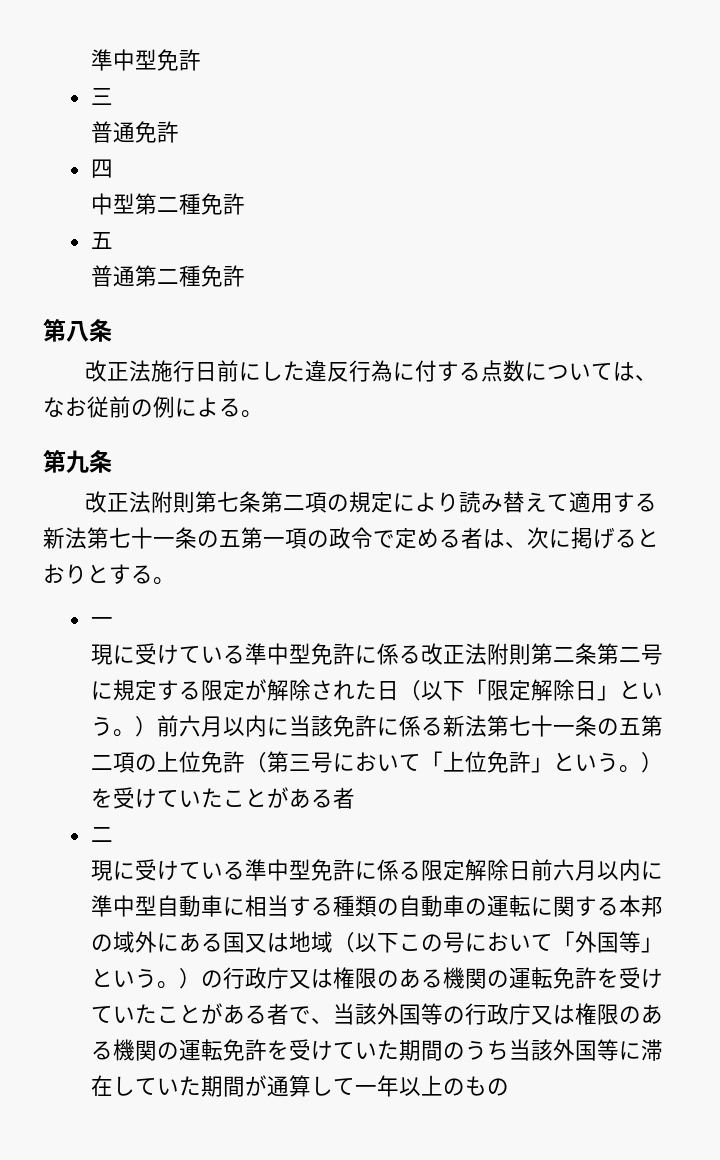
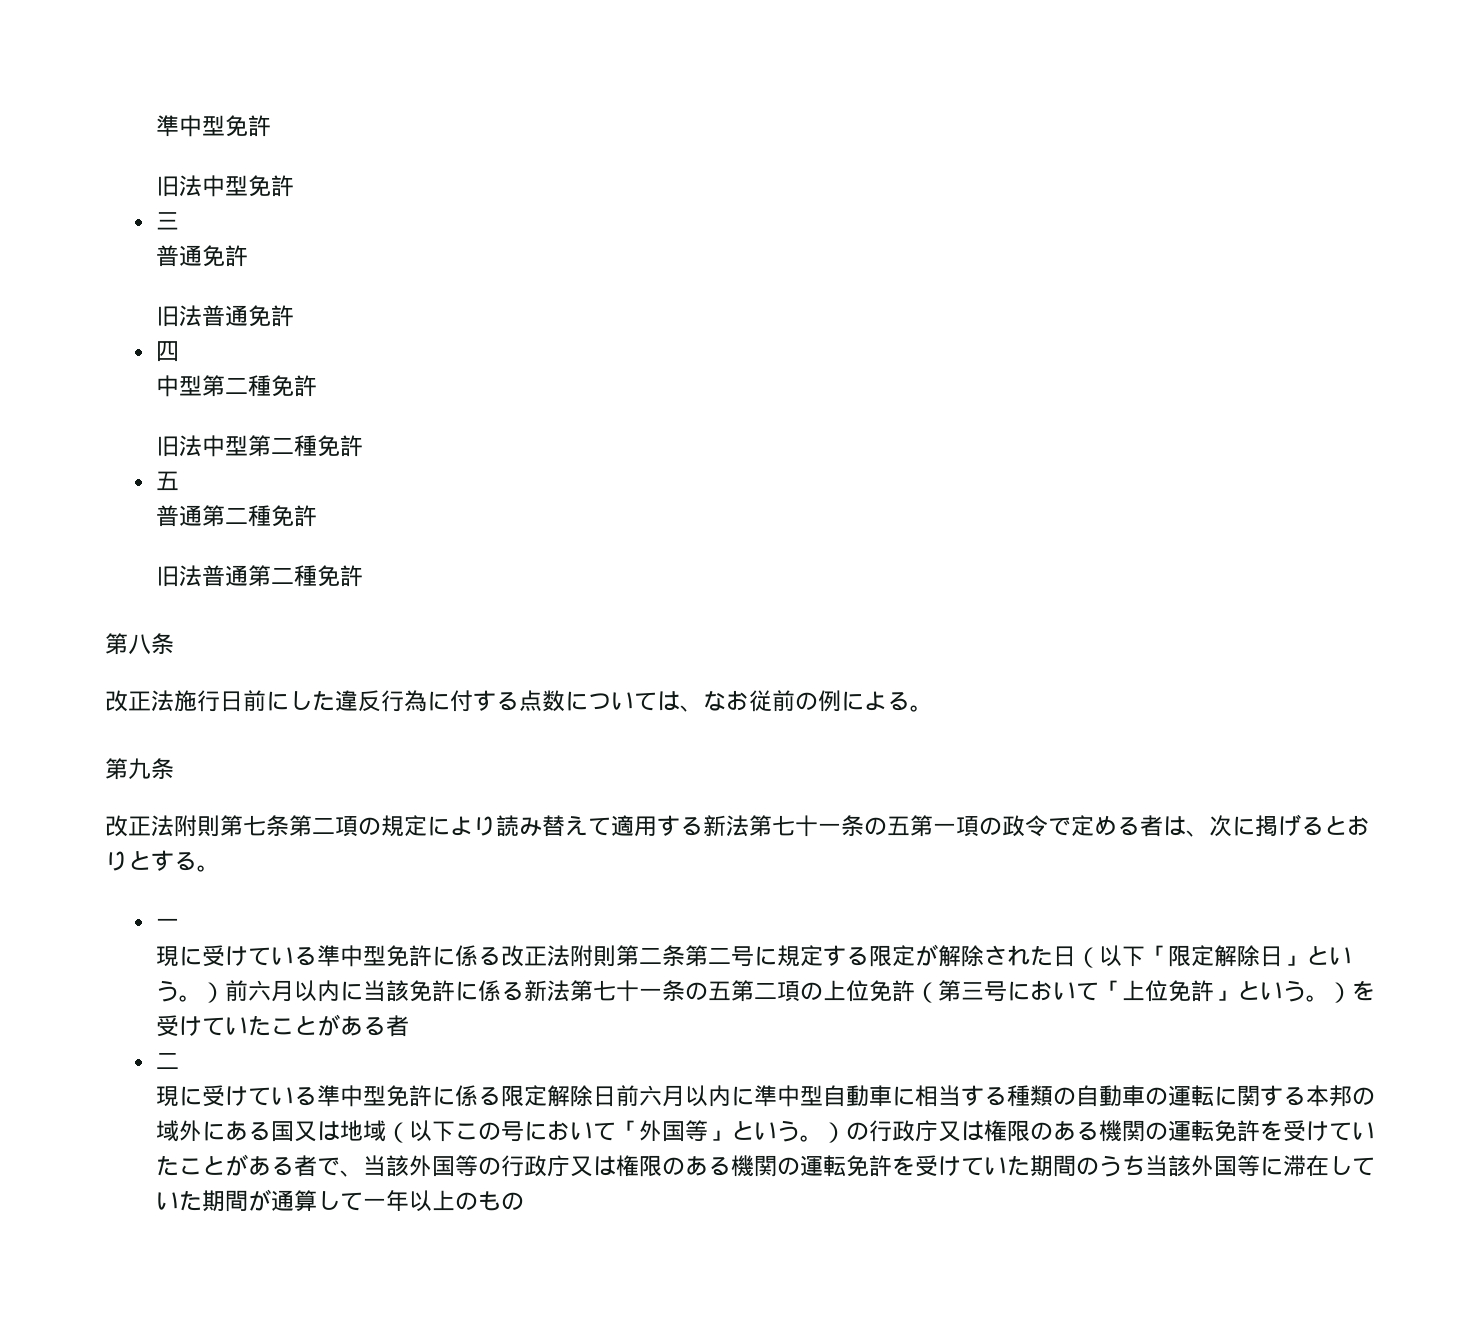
[91,49,202,71] 準中型免許 -> [155,115,271,137] [155,175,294,197] 準中型免許 // 旧法中型免許
(180, 132) none -> [155,305,294,327] // 旧法普通免許
(246, 204) none -> [155,435,363,457] // 旧法中型第二種免許
(246, 276) none -> [155,565,363,587] // 旧法普通第二種免許

